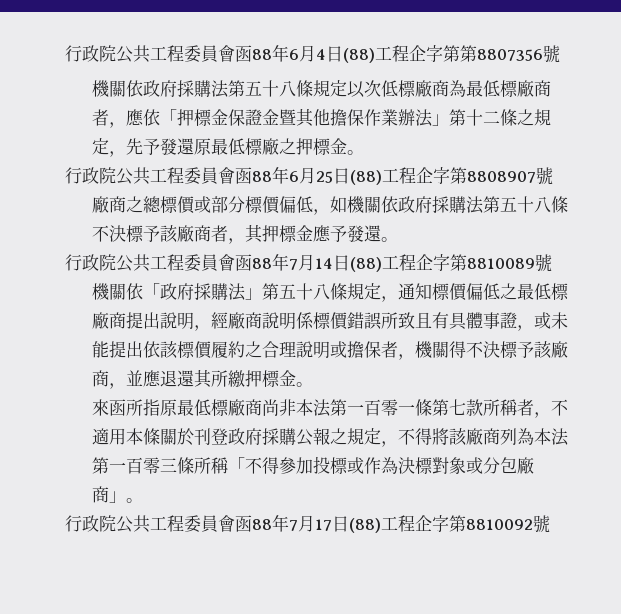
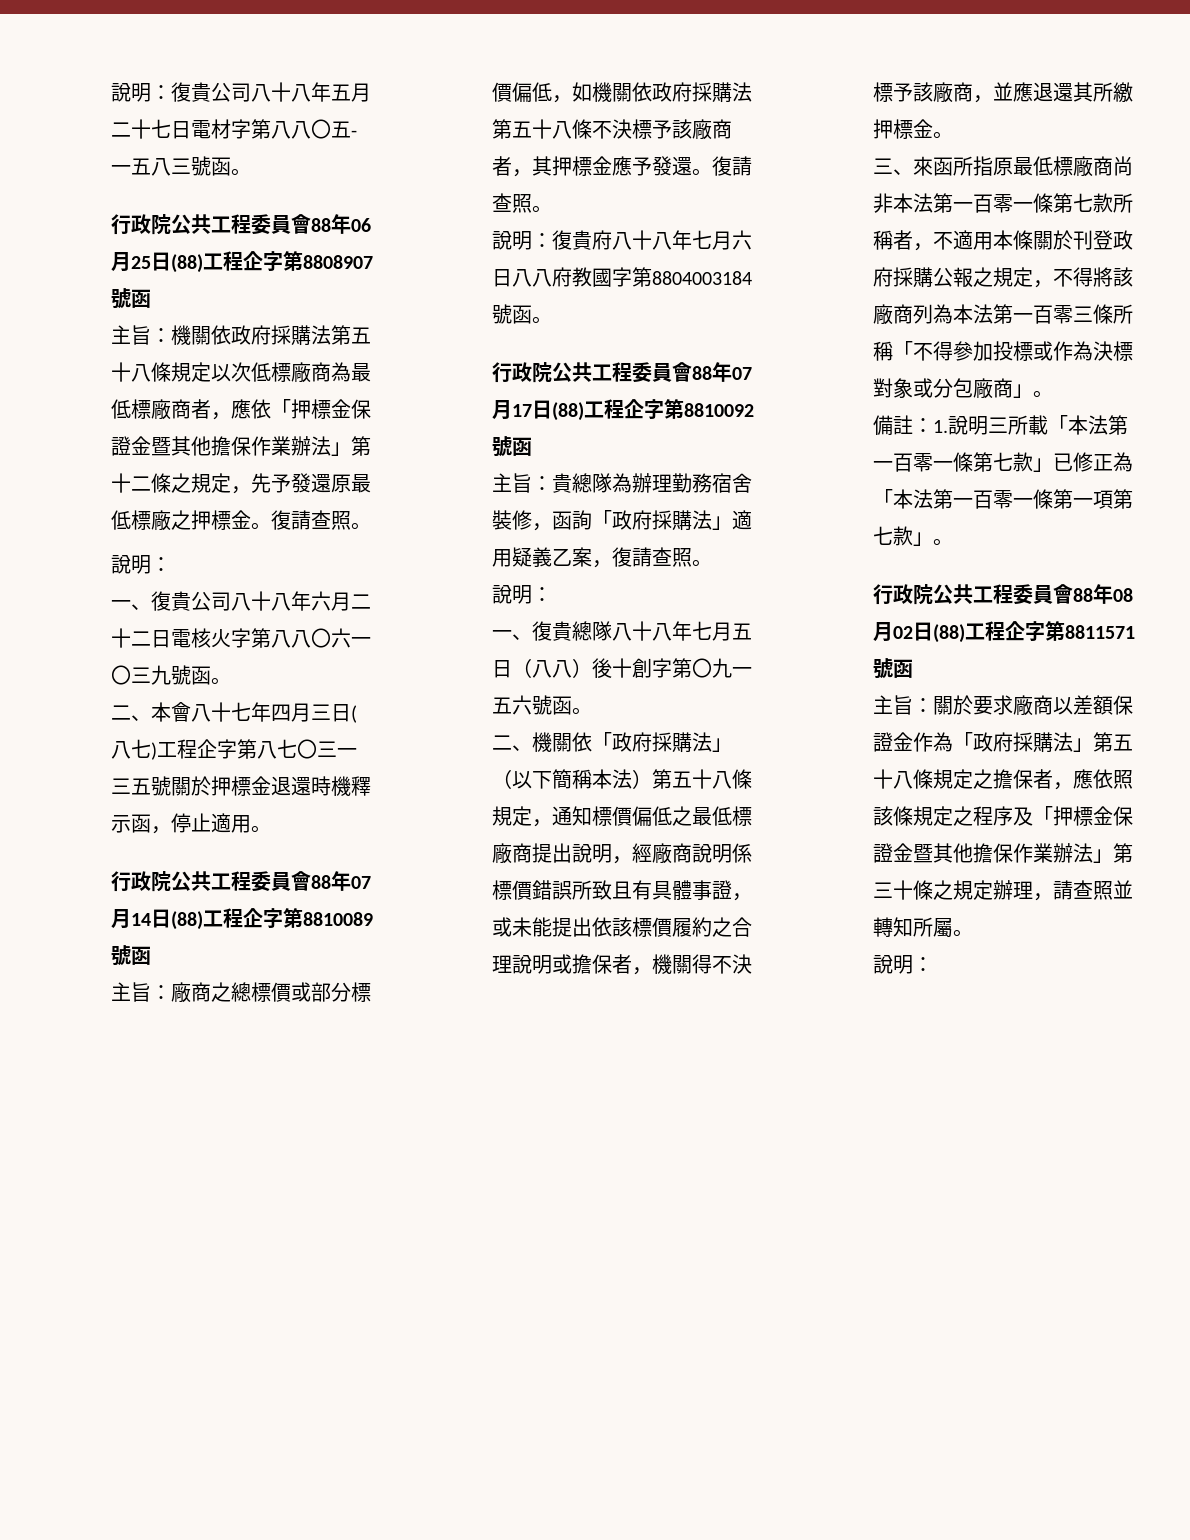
[64,44,560,63] 行政院公共工程委員會函88年6月4日(88)工程企字第第8807356號 // -> [110,82,371,102] [110,119,357,139] [110,156,251,176] [110,214,371,235] [110,251,373,273] [110,288,151,309] [110,325,171,345] 說明：復貴公司八十八年五月二十七日電材字第八八〇五-一五八三號函。 // 行政院公共工程委員會88年06月25日(88)工程企字第8808907號函 // 主旨：
[64,166,553,185] // 行政院公共工程委員會函88年6月25日(88)工程企字第8808907號 // -> [270,510,371,530] [110,555,171,574] [110,591,371,611] [110,628,371,648] [110,665,231,685] [110,702,357,723] [110,739,357,760] [110,776,371,796] [110,813,271,834] [110,871,371,892] [110,908,373,930] [110,945,151,966] [110,982,171,1002] 復請查照。 // 說明： // 一、復貴公司八十八年六月二十二日電核火字第八八〇六一〇三九號函。 // 二、本會八十七年四月三日(八七)工程企字第八七〇三一三五號關於押標金退還時機釋示函，停止適用。 // 行政院公共工程委員會88年07月14日(88)工程企字第8810089號函 // 主旨：
[64,253,552,272] // 行政院公共工程委員會函88年7月14日(88)工程企字第8810089號 // -> [711,156,752,176] [491,193,552,213] [491,230,752,250] [491,267,752,287] [491,304,552,324] [491,362,752,383] [491,399,754,421] [491,436,532,457] [491,473,752,493] [491,510,752,531] [491,547,712,568] [491,585,552,604] [491,621,752,641] [491,658,752,678] [491,695,592,715] [491,735,532,751] 復請查照。 // 說明：復貴府八十八年七月六日八八府教國字第8804003184號函。 // 行政院公共工程委員會88年07月17日(88)工程企字第8810092號函 // 主旨：貴總隊為辦理勤務宿舍裝修，函詢「政府採購法」適用疑義乙案，復請查照。 // 說明： // 一、復貴總隊八十八年七月五日（八八）後十創字第〇九一五六號函。 // 二、
(262, 294) none -> [491,769,652,789] （以下簡稱本法）
(313, 384) none -> [872,158,913,175] 三、
[64,514,550,533] // 行政院公共工程委員會函88年7月17日(88)工程企字第8810092號 -> [872,415,1128,436] [872,452,1133,472] [872,489,1133,509] [872,526,953,546] [872,584,1133,605] [872,621,1135,643] [872,658,913,679] [872,695,1133,716] [872,732,1133,753] [872,769,1133,790] [872,806,1133,826] [872,843,1133,863] [872,880,1133,901] [872,917,973,938] [872,955,933,974] // 備註：1.說明三所載「本法第一百零一條第七款」已修正為「本法第一百零一條第一項第七款」。 // 行政院公共工程委員會88年08月02日(88)工程企字第8811571號函 // 主旨：關於要求廠商以差額保證金作為「政府採購法」第五十八條規定之擔保者，應依照該條規定之程序及「押標金保證金暨其他擔保作業辦法」第三十條之規定辦理，請查照並轉知所屬。 // 說明：

